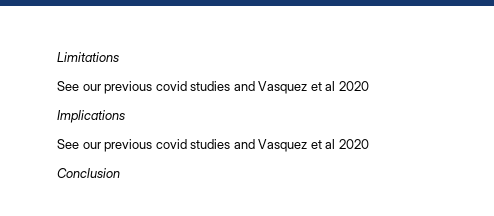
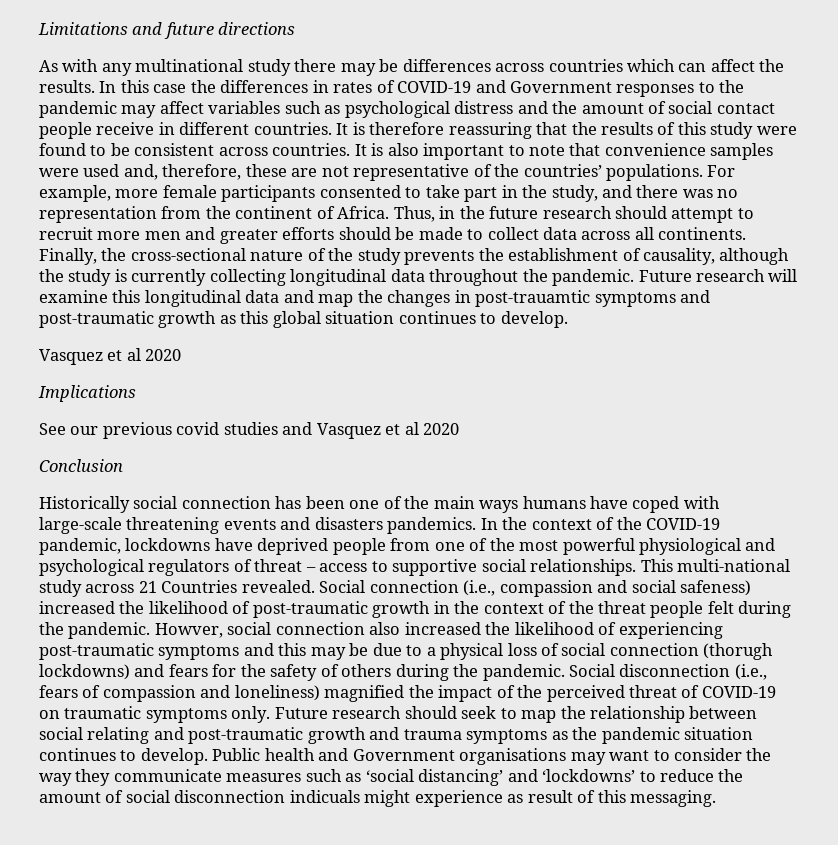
[57,81,255,94] // See our previous covid studies and -> [132,22,296,39] [39,59,785,76] [39,80,745,97] [39,101,775,118] [39,122,797,139] [39,143,774,160] [39,164,736,181] [39,185,739,202] [39,206,754,223] [39,227,747,244] [39,248,790,265] [39,269,798,286] [39,290,711,307] [39,311,568,328] and future directions // As with any multinational study there may be differences across countries which can affect the results. In this case the differences in rates of COVID-19 and Government responses to the pandemic may affect variables such as psychological distress and the amount of social contact people receive in different countries. It is therefore reassuring that the results of this study were found to be consistent across countries. It is also important to note that convenience samples were used and, therefore, these are not representative of the countries’ populations. For example, more female participants consented to take part in the study, and there was no representation from the continent of Africa. Thus, in the future research should attempt to recruit more men and greater efforts should be made to collect data across all continents. Finally, the cross-sectional nature of the study prevents the establishment of causality, although the study is currently collecting longitudinal data throughout the pandemic. Future research will examine this longitudinal data and map the changes in post-trauamtic symptoms and post-traumatic growth as this global situation continues to develop. //
(120, 173) none -> [39,496,720,513] [39,517,721,534] [39,538,776,555] [39,559,791,576] [39,580,752,597] [39,601,792,618] [39,622,723,639] [39,643,774,660] [39,664,767,681] [39,685,776,702] [39,706,758,723] [39,727,754,744] [39,748,772,765] [39,769,744,786] [39,790,717,807] // Historically social connection has been one of the main ways humans have coped with large-scale threatening events and disasters pandemics. In the context of the COVID-19 pandemic, lockdowns have deprived people from one of the most powerful physiological and psychological regulators of threat – access to supportive social relationships. This multi-national study across 21 Countries revealed. Social connection (i.e., compassion and social safeness) increased the likelihood of post-traumatic growth in the context of the threat people felt during the pandemic. Howver, social connection also increased the likelihood of experiencing post-traumatic symptoms and this may be due to a physical loss of social connection (thorugh lockdowns) and fears for the safety of others during the pandemic. Social disconnection (i.e., fears of compassion and loneliness) magnified the impact of the perceived threat of COVID-19 on traumatic symptoms only. Future research should seek to map the relationship between social relating and post-traumatic growth and trauma symptoms as the pandemic situation continues to develop. Public health and Government organisations may want to consider the way they communicate measures such as ‘social distancing’ and ‘lockdowns’ to reduce the amount of social disconnection indicuals might experience as result of this messaging.

